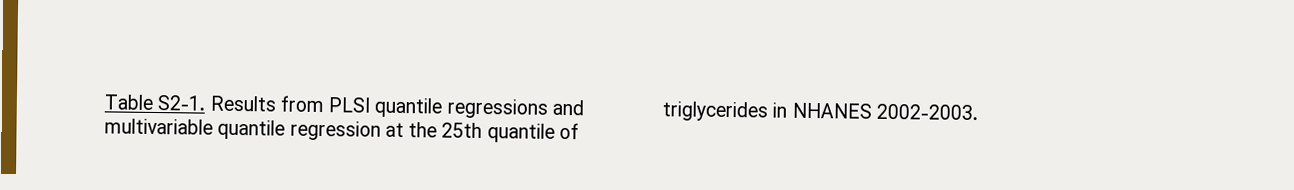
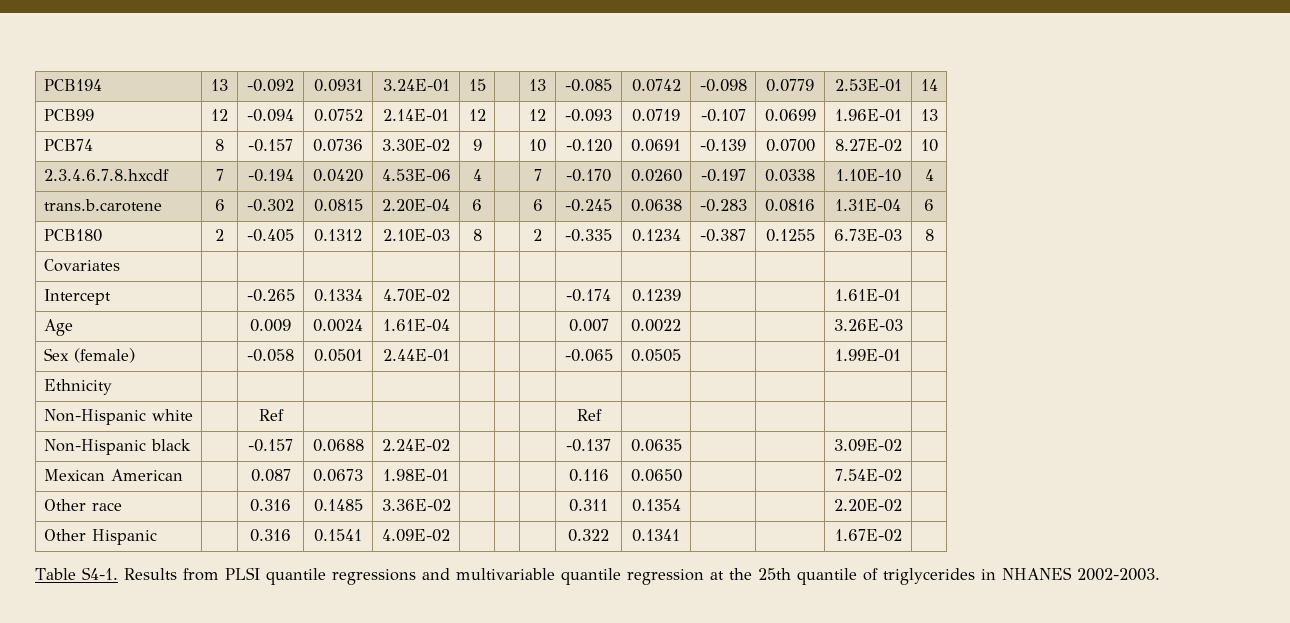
[104,94,206,111] Table S2-1. -> [43,79,102,91] [211,79,228,91] [246,79,294,92] [313,79,363,92] [382,79,450,92] [468,79,486,91] [529,79,546,91] [565,79,612,92] [631,79,681,92] [699,79,747,92] [766,79,814,92] [834,79,902,92] [920,79,938,91] [43,109,94,121] [211,109,228,121] [246,109,294,122] [313,109,363,122] [383,109,449,122] [468,109,486,121] [529,109,546,121] [565,109,612,122] [632,109,680,122] [700,109,746,122] [764,109,816,122] [834,109,902,122] [920,109,938,121] [43,139,93,151] [215,139,224,151] [247,139,293,152] [313,139,363,152] [382,139,450,152] [472,139,482,151] [529,139,546,152] [565,139,612,152] [631,139,681,152] [700,139,746,152] [765,139,815,152] [834,139,902,152] [920,139,938,152] [43,169,169,181] [215,169,224,181] [247,169,294,182] [313,169,363,182] [381,169,451,182] [472,169,482,181] [533,169,542,181] [566,169,611,182] [630,169,682,182] [700,169,746,182] [765,169,815,182] [835,169,901,182] [924,169,934,181] [43,199,162,212] [214,199,225,211] [246,199,294,212] [313,199,363,212] [382,199,450,212] [472,199,482,211] [532,199,543,211] [565,199,612,212] [630,199,682,212] [699,199,747,212] [765,199,815,212] [835,199,901,212] [924,199,934,211] [43,229,102,242] [215,229,224,241] [246,229,294,242] [314,229,362,242] [382,229,450,242] [472,229,482,241] [533,229,542,241] [565,229,612,242] [631,229,681,242] [700,229,746,242] [765,229,815,242] [834,229,902,242] [924,229,934,241] [43,259,120,272] [43,289,111,305] [246,289,295,302] [313,289,363,302] [382,289,450,302] [566,289,611,302] [631,289,681,302] [835,289,901,302] [43,319,73,336] [249,319,291,332] [313,319,363,332] [382,319,450,332] [568,319,609,332] [631,319,681,332] [833,319,903,332] [43,348,135,363] [246,349,294,362] [313,349,363,362] [382,349,450,362] [564,349,613,362] [631,349,681,362] [835,349,901,362] [43,379,112,395] [43,409,193,425] [258,409,284,421] [576,409,602,421] [43,439,191,455] [247,439,293,452] [312,439,364,452] [382,439,450,452] [566,439,611,452] [630,439,682,452] [834,439,902,452] [43,469,183,481] [250,469,291,482] [313,469,363,482] [383,469,449,482] [568,469,609,482] [630,469,682,482] [834,469,902,482] [43,499,122,511] [249,499,291,512] [313,499,363,512] [381,499,451,512] [569,499,608,512] [631,499,681,512] [834,499,902,512] [43,529,157,545] [249,529,291,542] [314,529,362,542] [382,529,450,542] [568,529,609,542] [632,529,680,542] [834,529,902,542] [35,567,118,580] PCB194 | 13 | -0.092 | 0.0931 | 3.24E-01 | 15 | | 13 | -0.085 | 0.0742 | -0.098 | 0.0779 | 2.53E-01 | 14 // PCB99 | 12 | -0.094 | 0.0752 | 2.14E-01 | 12 | | 12 | -0.093 | 0.0719 | -0.107 | 0.0699 | 1.96E-01 | 13 // PCB74 | 8 | -0.157 | 0.0736 | 3.30E-02 | 9 | | 10 | -0.120 | 0.0691 | -0.139 | 0.0700 | 8.27E-02 | 10 // 2.3.4.6.7.8.hxcdf | 7 | -0.194 | 0.0420 | 4.53E-06 | 4 | | 7 | -0.170 | 0.0260 | -0.197 | 0.0338 | 1.10E-10 | 4 // trans.b.carotene | 6 | -0.302 | 0.0815 | 2.20E-04 | 6 | | 6 | -0.245 | 0.0638 | -0.283 | 0.0816 | 1.31E-04 | 6 // PCB180 | 2 | -0.405 | 0.1312 | 2.10E-03 | 8 | | 2 | -0.335 | 0.1234 | -0.387 | 0.1255 | 6.73E-03 | 8 // Covariates | | | | | | | | | | | | | // Intercept | | -0.265 | 0.1334 | 4.70E-02 | | | | -0.174 | 0.1239 | | | 1.61E-01 | // Age | | 0.009 | 0.0024 | 1.61E-04 | | | | 0.007 | 0.0022 | | | 3.26E-03 | // Sex (female) | | -0.058 | 0.0501 | 2.44E-01 | | | | -0.065 | 0.0505 | | | 1.99E-01 | // Ethnicity | | | | | | | | | | | | | // Non-Hispanic white | | Ref | | | | | | Ref | | | | | // Non-Hispanic black | | -0.157 | 0.0688 | 2.24E-02 | | | | -0.137 | 0.0635 | | | 3.09E-02 | // Mexican American | | 0.087 | 0.0673 | 1.98E-01 | | | | 0.116 | 0.0650 | | | 7.54E-02 | // Other race | | 0.316 | 0.1485 | 3.36E-02 | | | | 0.311 | 0.1354 | | | 2.20E-02 | // Other Hispanic | | 0.316 | 0.1541 | 4.09E-02 | | | | 0.322 | 0.1341 | | | 1.67E-02 | // Table S4-1.

